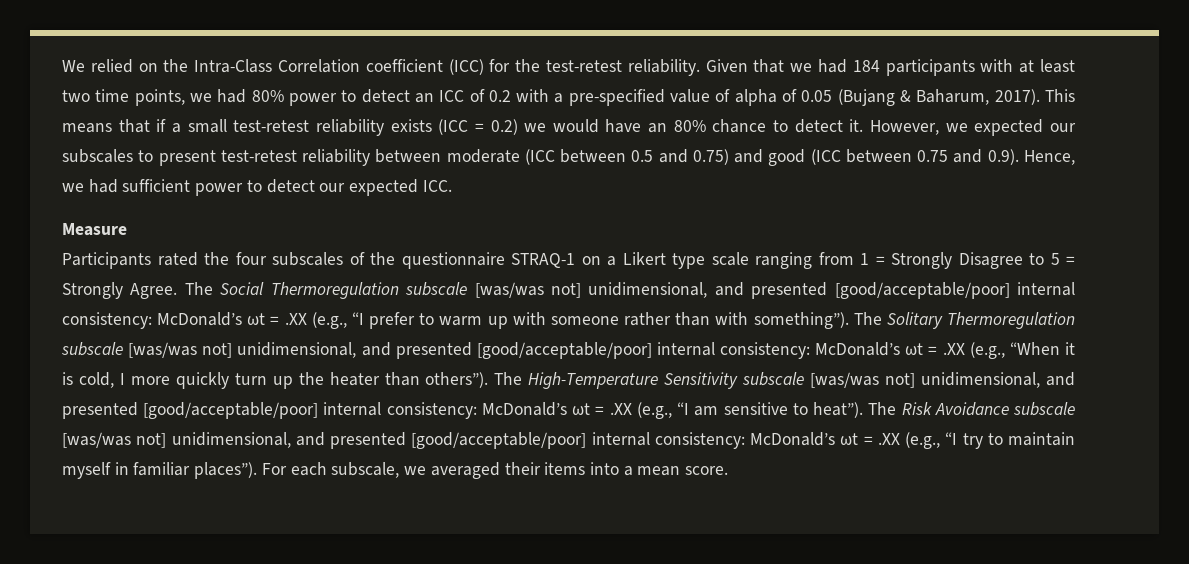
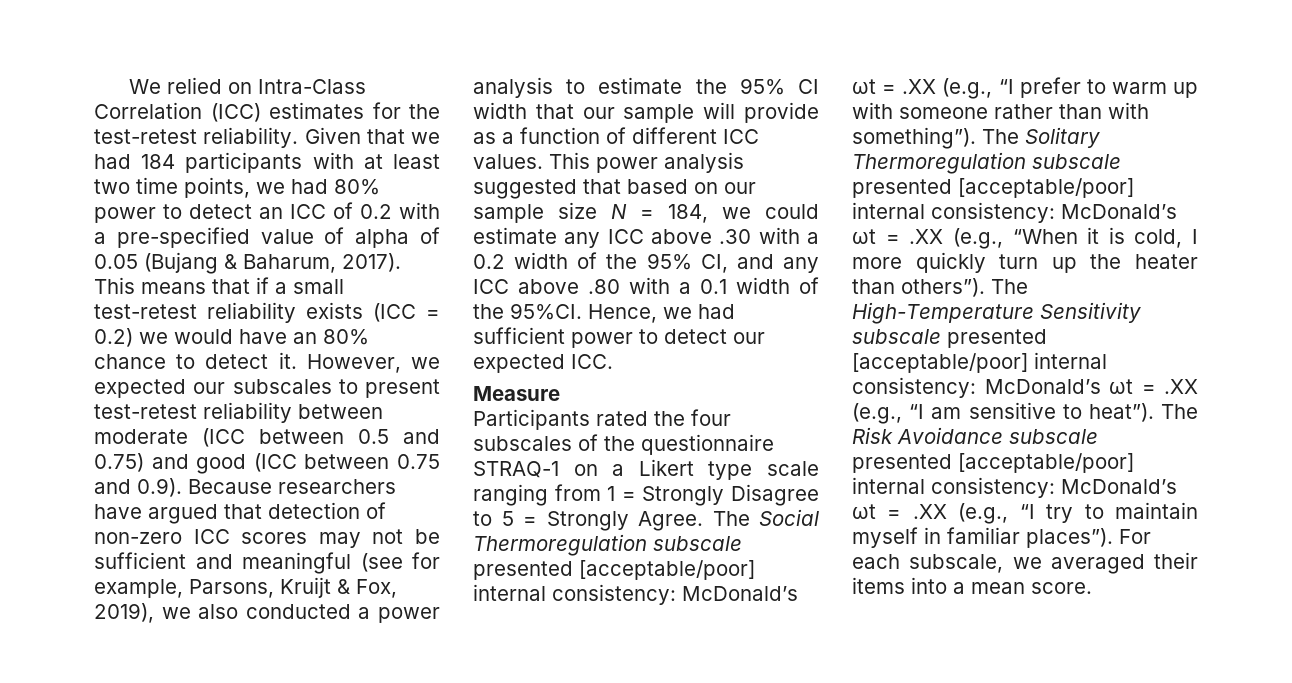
[163,59,189,72] the -> (253, 88) none
[365,59,484,75] coefficient (ICC) -> [210,102,364,122] (ICC) estimates
(1019, 157) none -> [188,479,396,494] [94,502,386,524] [94,529,440,548] [94,552,440,574] [94,577,397,598] [94,603,440,623] [473,77,819,98] [473,102,819,123] [473,127,759,144] [473,152,744,173] [473,179,756,199] [473,202,819,223] [473,227,819,248] [473,252,819,273] [473,277,819,294] [473,303,582,320] Because researchers have argued that detection of non-zero ICC scores may not be sufficient and meaningful (see for example, Parsons, Kruijt & Fox, 2019), we also conducted a power analysis to estimate the 95% CI width that our sample will provide as a function of different ICC values. This power analysis suggested that based on our sample size N = 184, we could estimate any ICC above .30 with a 0.2 width of the 95% CI, and any ICC above .80 with a 0.1 width of the 95%CI.
[474,282,1010,299] [was/was not] unidimensional, and presented [good/acceptable/poor] -> [473,560,755,580] presented [acceptable/poor]
[128,342,652,359] [was/was not] unidimensional, and presented [good/acceptable/poor] -> [852,178,1134,198] presented [acceptable/poor]
[810,372,1076,388] [62,402,319,419] [was/was not] unidimensional, and presented [good/acceptable/poor] -> [947,329,1047,348] [852,353,1028,373] presented [acceptable/poor]
[62,432,587,449] [was/was not] unidimensional, and presented [good/acceptable/poor] -> [852,453,1134,473] presented [acceptable/poor]

